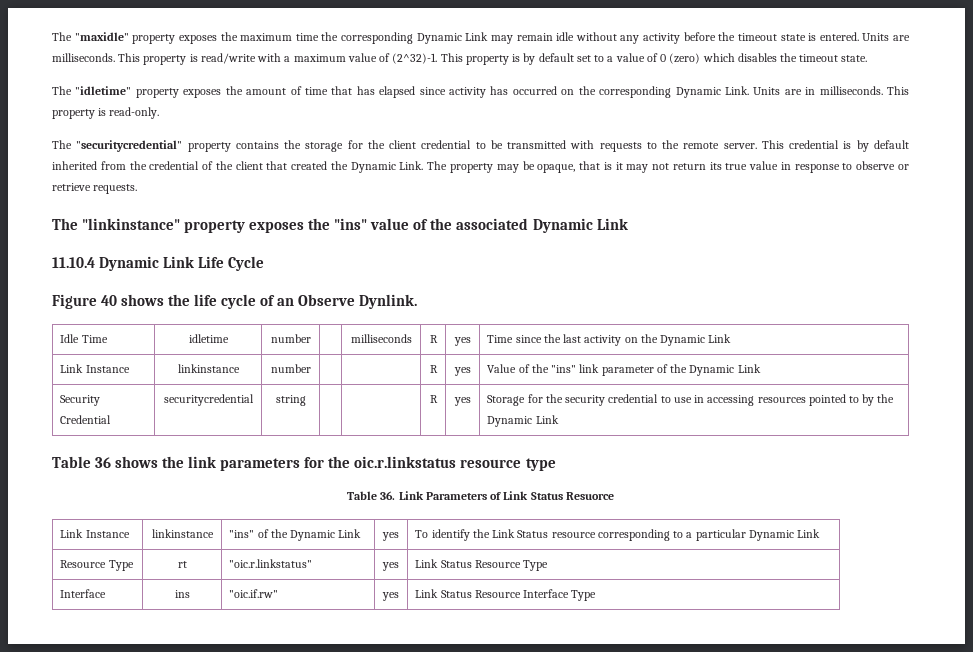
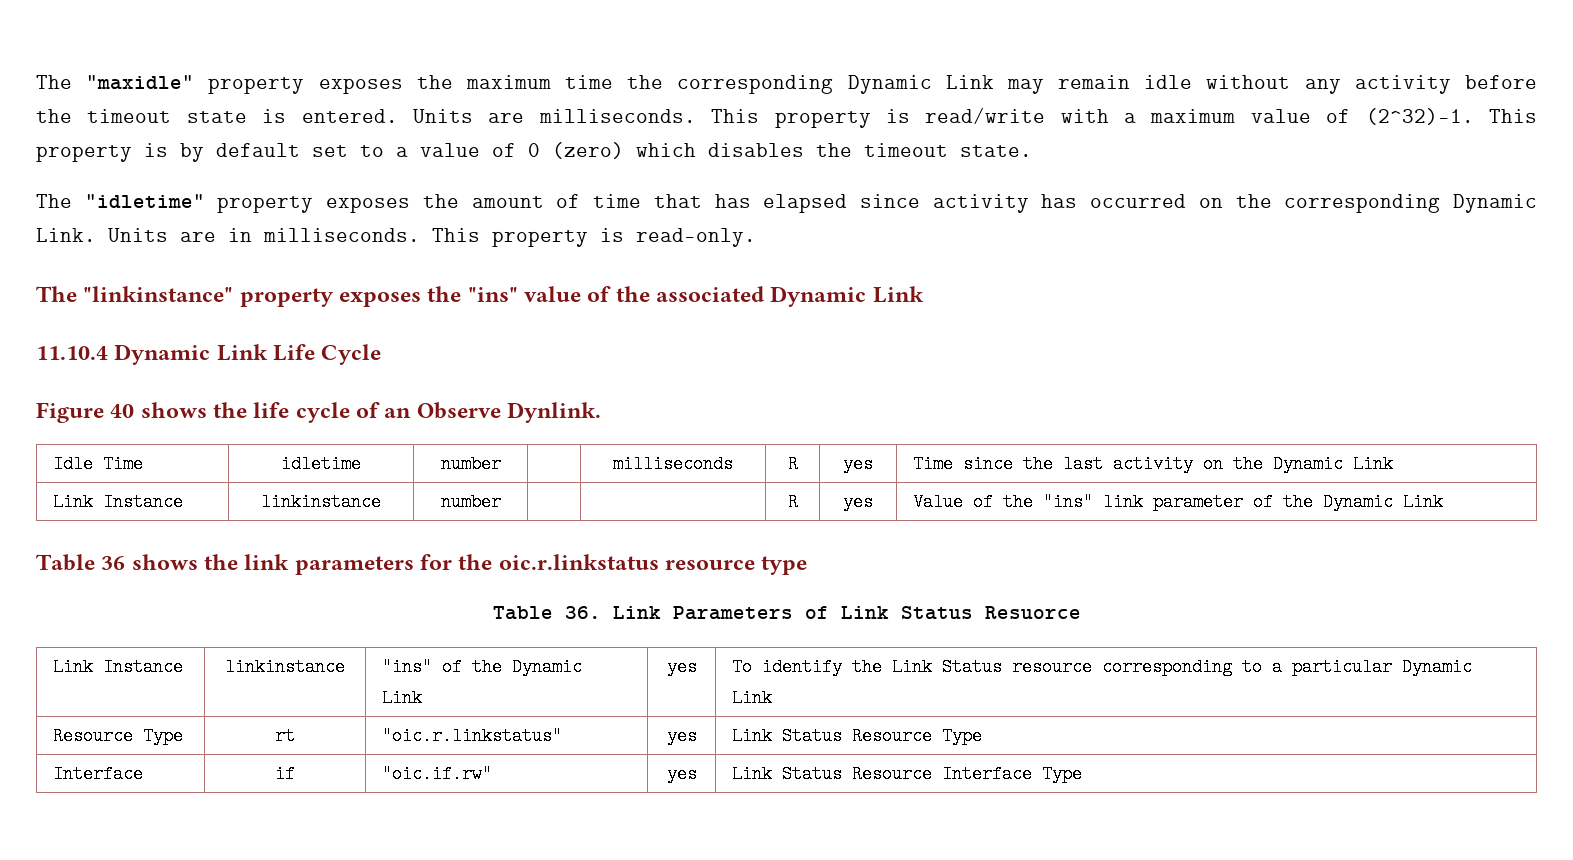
[52,140,909,152] [52,161,909,173] [52,183,138,194] // The "securitycredential" property contains the storage for the client credential to be transmitted with requests to the remote server. This credential is by default inherited from the credential of the client that created the Dynamic Link. The property may be opaque, that is it may not return its true value in response to observe or retrieve requests. -> (756, 237) none
[60,395,101,406] [60,415,112,424] [163,394,254,406] [275,395,306,406] [429,395,438,403] [453,397,471,406] [487,394,895,406] [487,415,559,427] // Security Credential | securitycredential | string | | | R | yes | Storage for the security credential to use in accessing resources pointed to by the Dynamic Link -> (1444, 502) none
[174,590,190,598] ins -> [275,765,295,783] if

